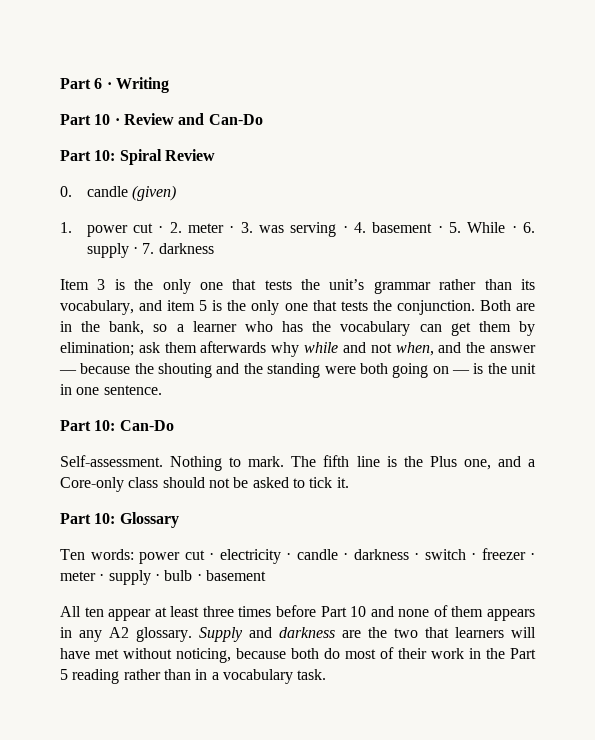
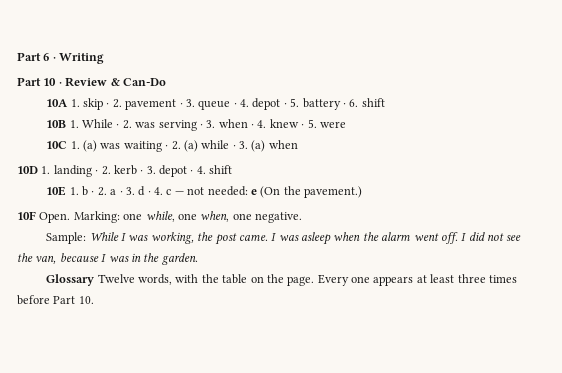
[178,113,263,125] [60,149,215,165] [60,185,177,201] [60,222,535,237] [86,243,214,258] [60,279,535,294] [60,300,535,315] [60,321,535,336] [60,341,536,357] [59,363,536,378] [60,384,162,395] [60,420,174,431] [60,455,535,471] [60,477,349,492] [60,512,179,528] [60,548,535,564] [60,570,266,585] [60,606,152,621] and Can-Do // Part 10: Spiral Review // 0. candle (given) // 1. power cut · 2. meter · 3. was serving · 4. basement · 5. While · 6. supply · 7. darkness // Item 3 is the only one that tests the unit’s grammar rather than its vocabulary, and item 5 is the only one that tests the conjunction. Both are in the bank, so a learner who has the vocabulary can get them by elimination; ask them afterwards why while and not when, and the answer — because the shouting and the standing were both going on — is the unit in one sentence. // Part 10: Can-Do // Self-assessment. Nothing to mark. The fifth line is the Plus one, and a Core-only class should not be asked to tick it. // Part 10: Glossary // Ten words: power cut · electricity · candle · darkness · switch · freezer · meter · supply · bulb · basement // All ten appear -> [110,78,166,86] [46,98,385,110] [46,119,346,131] [46,140,298,152] [17,165,233,177] [46,186,363,198] [17,211,302,223] [46,232,522,245] [17,253,198,265] [46,274,414,286] & Can-Do // 10A 1. skip · 2. pavement · 3. queue · 4. depot · 5. battery · 6. shift // 10B 1. While · 2. was serving · 3. when · 4. knew · 5. were // 10C 1. (a) was waiting · 2. (a) while · 3. (a) when // 10D 1. landing · 2. kerb · 3. depot · 4. shift // 10E 1. b · 2. a · 3. d · 4. c — not needed: e (On the pavement.) // 10F Open. Marking: one while, one when, one negative. // Sample: While I was working, the post came. I was asleep when the alarm went off. I did not see the van, because I was in the garden. // Glossary Twelve words, with the table on the page. Every one appears
[350,605,535,621] [60,627,536,642] [60,647,536,663] [60,669,327,684] 10 and none of them appears in any A2 glossary. Supply and darkness are the two that learners will have met without noticing, because both do most of their work in the Part 5 reading rather than in a vocabulary task. -> [78,296,94,304] 10.

